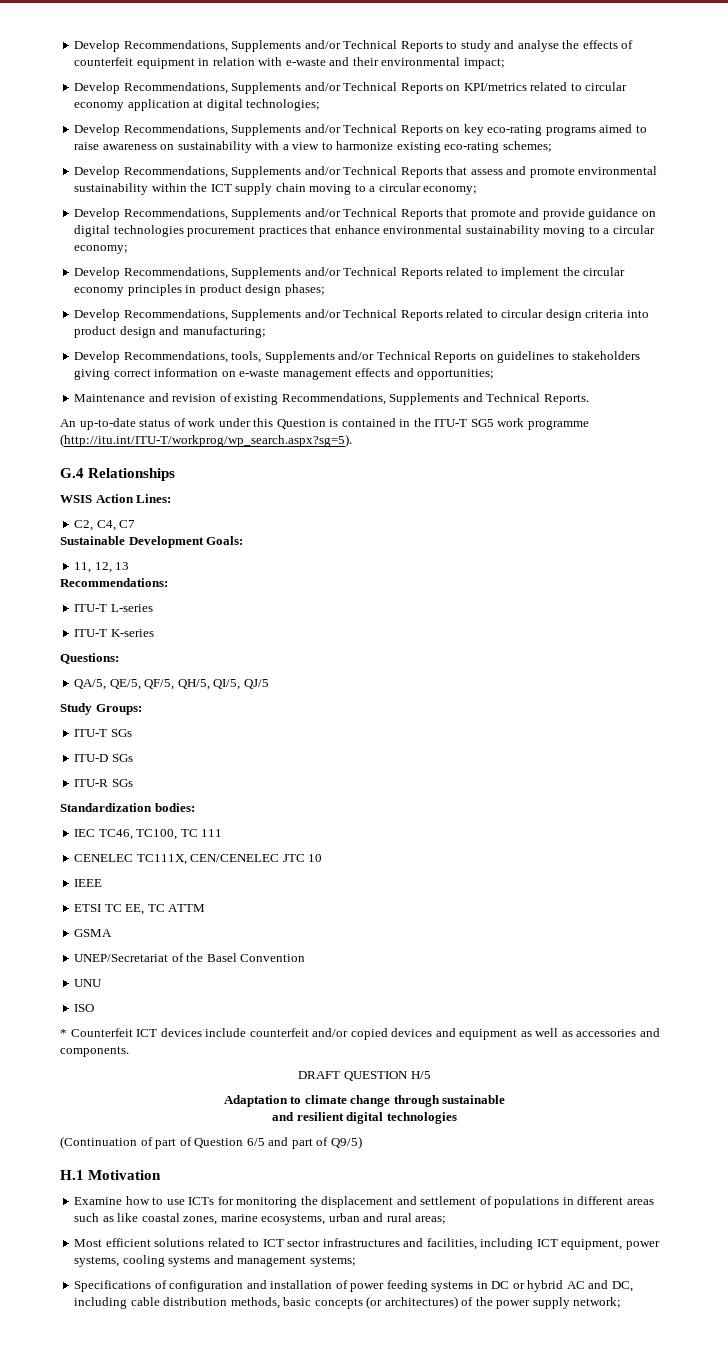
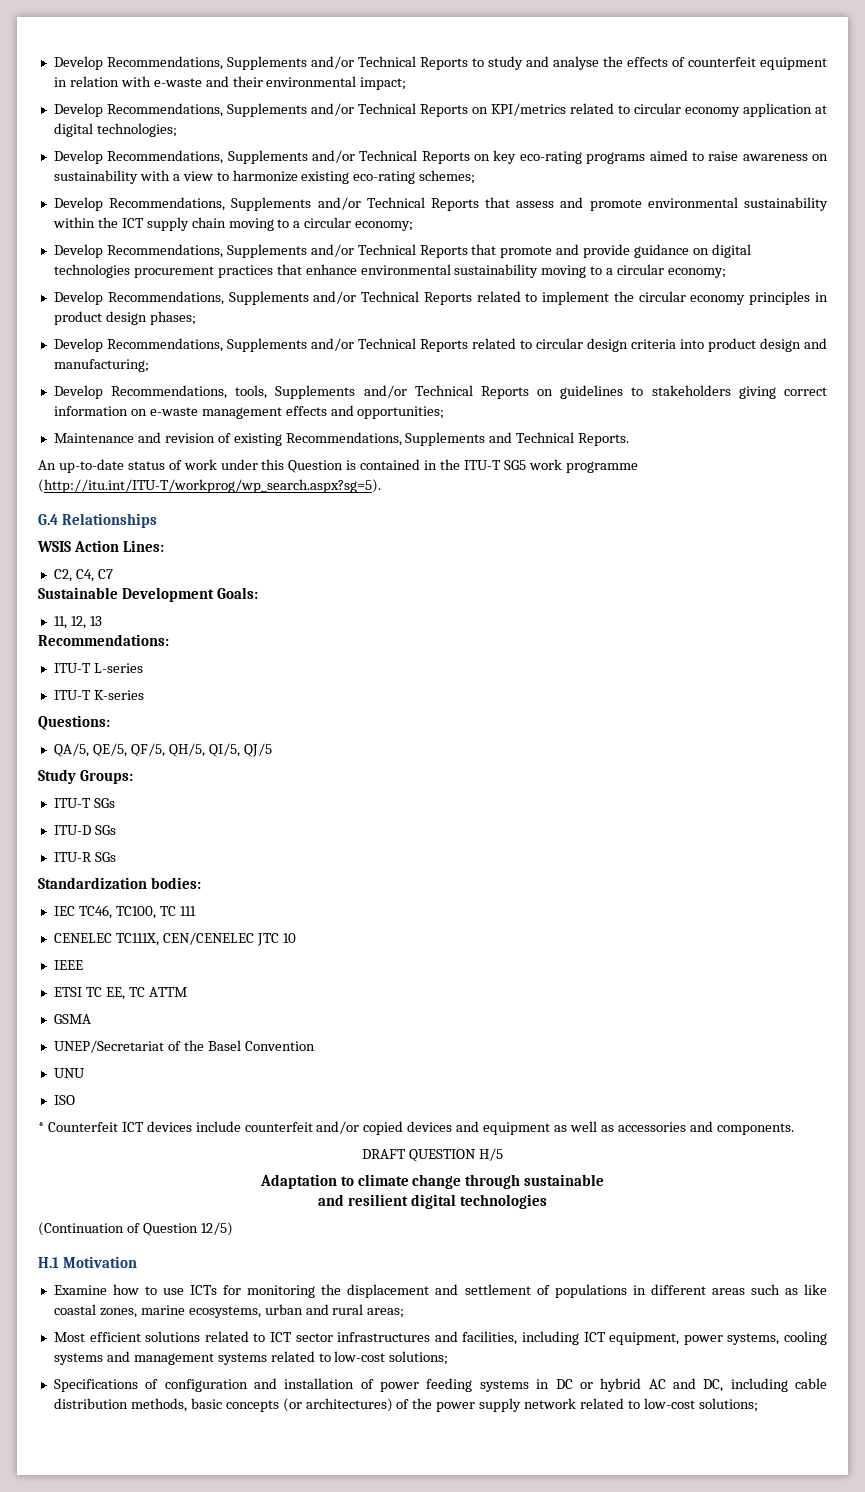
[155,1136,362,1149] part of Question 6/5 and part of Q9/5) -> [142,1222,233,1236] Question 12/5)
[309,1256,356,1267] systems; -> [217,1351,449,1365] systems related to low-cost solutions;
[573,1297,622,1308] network; -> [524,1398,758,1412] network related to low-cost solutions;

